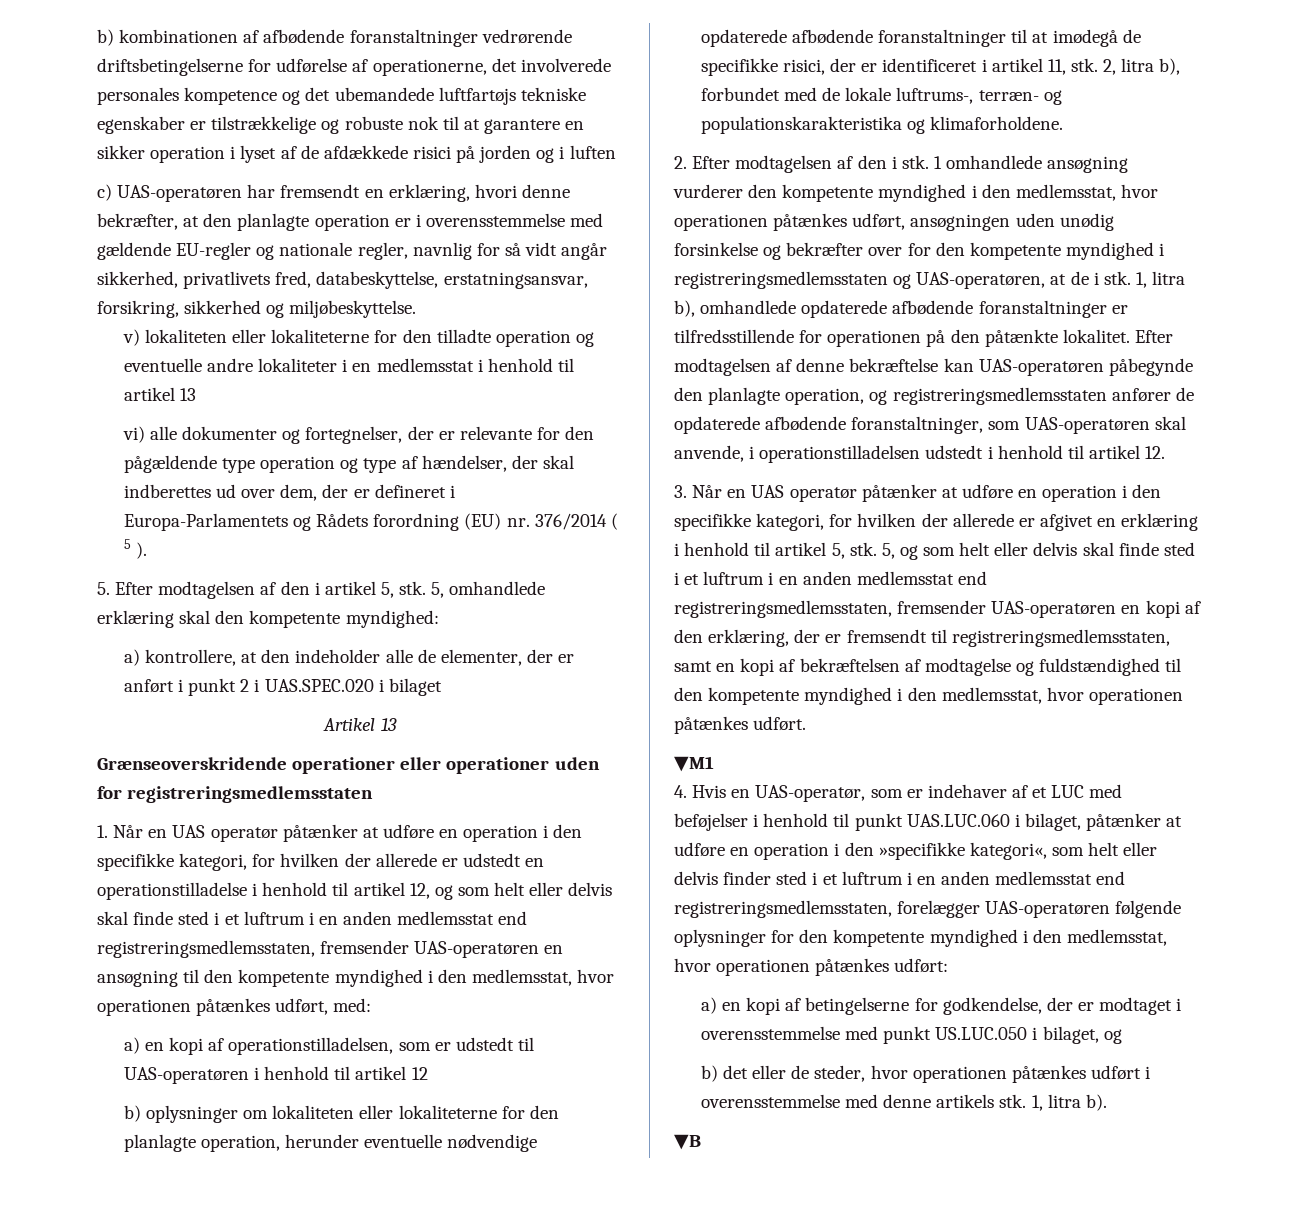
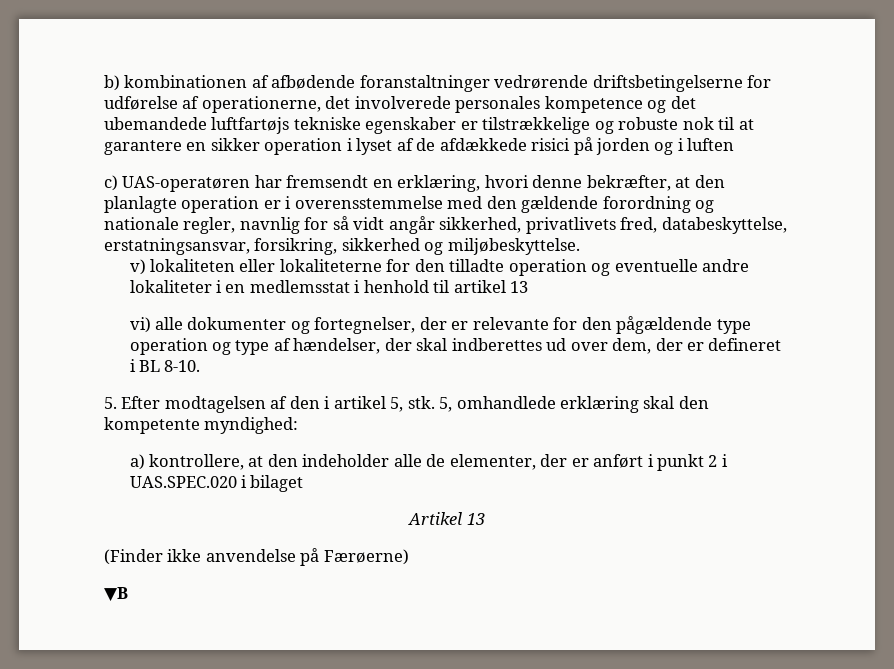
[97,242,252,260] gældende EU-regler -> [486,196,691,213] den gældende forordning
[123,513,618,531] [123,539,148,559] Europa-Parlamentets og Rådets forordning (EU) nr. 376/2014 ( 5 ). -> [139,360,201,372] BL 8-10.
[97,757,600,774] [97,786,374,803] [97,824,583,842] [97,853,545,871] [97,882,613,900] [97,911,528,925] [97,940,564,958] [97,969,615,987] [97,998,372,1016] [123,1037,535,1055] [123,1066,428,1084] [123,1105,559,1123] [123,1134,538,1152] [700,29,1141,47] [700,58,1181,76] [700,87,1062,105] [700,116,1064,134] [674,155,1129,173] [673,184,1158,202] [674,213,1114,231] [674,242,1165,260] [674,271,1186,289] [674,300,1128,318] [674,329,1173,347] [674,358,1193,376] [674,387,1194,405] [674,416,1186,434] [674,445,1166,463] [674,484,1162,502] [674,513,1199,531] [674,542,1195,560] [674,571,987,585] [674,600,1201,618] [674,629,1170,647] [674,658,1182,676] [674,687,1183,705] [674,716,807,734] [674,756,714,772] [674,784,1123,802] [674,813,1183,831] [674,842,1158,860] [674,871,1126,885] [674,900,1182,918] [674,929,1167,947] [674,958,949,976] [700,997,1182,1015] [700,1026,1122,1044] [700,1065,1151,1083] [700,1094,1107,1111] Grænseoverskridende operationer eller operationer uden for registreringsmedlemsstaten // 1. Når en UAS operatør påtænker at udføre en operation i den specifikke kategori, for hvilken der allerede er udstedt en operationstilladelse i henhold til artikel 12, og som helt eller delvis skal finde sted i et luftrum i en anden medlemsstat end registreringsmedlemsstaten, fremsender UAS-operatøren en ansøgning til den kompetente myndighed i den medlemsstat, hvor operationen påtænkes udført, med: // a) en kopi af operationstilladelsen, som er udstedt til UAS-operatøren i henhold til artikel 12 // b) oplysninger om lokaliteten eller lokaliteterne for den planlagte operation, herunder eventuelle nødvendige opdaterede afbødende foranstaltninger til at imødegå de specifikke risici, der er identificeret i artikel 11, stk. 2, litra b), forbundet med de lokale luftrums-, terræn- og populationskarakteristika og klimaforholdene. // 2. Efter modtagelsen af den i stk. 1 omhandlede ansøgning vurderer den kompetente myndighed i den medlemsstat, hvor operationen påtænkes udført, ansøgningen uden unødig forsinkelse og bekræfter over for den kompetente myndighed i registreringsmedlemsstaten og UAS-operatøren, at de i stk. 1, litra b), omhandlede opdaterede afbødende foranstaltninger er tilfredsstillende for operationen på den påtænkte lokalitet. Efter modtagelsen af denne bekræftelse kan UAS-operatøren påbegynde den planlagte operation, og registreringsmedlemsstaten anfører de opdaterede afbødende foranstaltninger, som UAS-operatøren skal anvende, i operationstilladelsen udstedt i henhold til artikel 12. // 3. Når en UAS operatør påtænker at udføre en operation i den specifikke kategori, for hvilken der allerede er afgivet en erklæring i henhold til artikel 5, stk. 5, og som helt eller delvis skal finde sted i et luftrum i en anden medlemsstat end registreringsmedlemsstaten, fremsender UAS-operatøren en kopi af den erklæring, der er fremsendt til registreringsmedlemsstaten, samt en kopi af bekræftelsen af modtagelse og fuldstændighed til den kompetente myndighed i den medlemsstat, hvor operationen påtænkes udført. // ▼M1 // 4. Hvis en UAS-operatør, som er indehaver af et LUC med beføjelser i henhold til punkt UAS.LUC.060 i bilaget, påtænker at udføre en operation i den »specifikke kategori«, som helt eller delvis finder sted i et luftrum i en anden medlemsstat end registreringsmedlemsstaten, forelægger UAS-operatøren følgende oplysninger for den kompetente myndighed i den medlemsstat, hvor operationen påtænkes udført: // a) en kopi af betingelserne for godkendelse, der er modtaget i overensstemmelse med punkt US.LUC.050 i bilaget, og // b) det eller de steder, hvor operationen påtænkes udført i overensstemmelse med denne artikels stk. 1, litra b). -> [104,548,409,566] (Finder ikke anvendelse på Færøerne)

